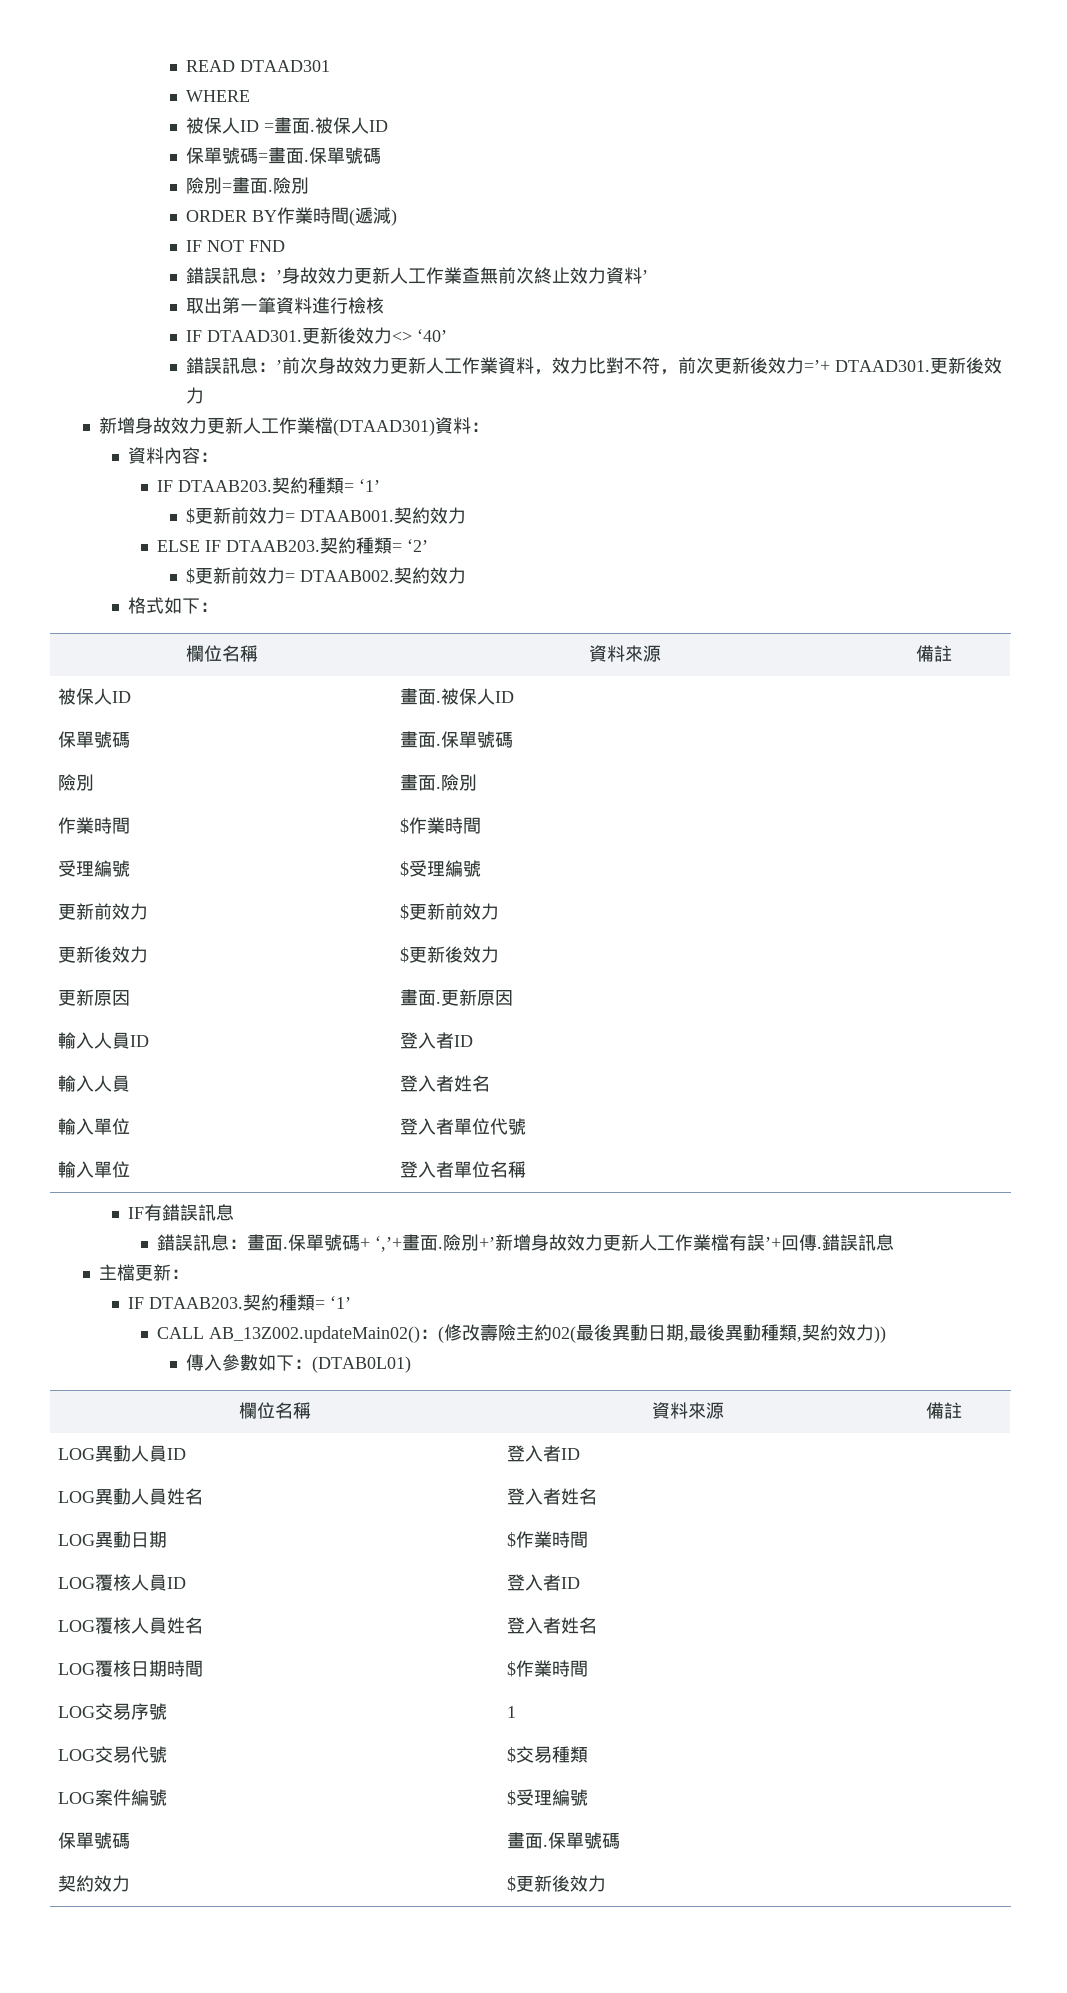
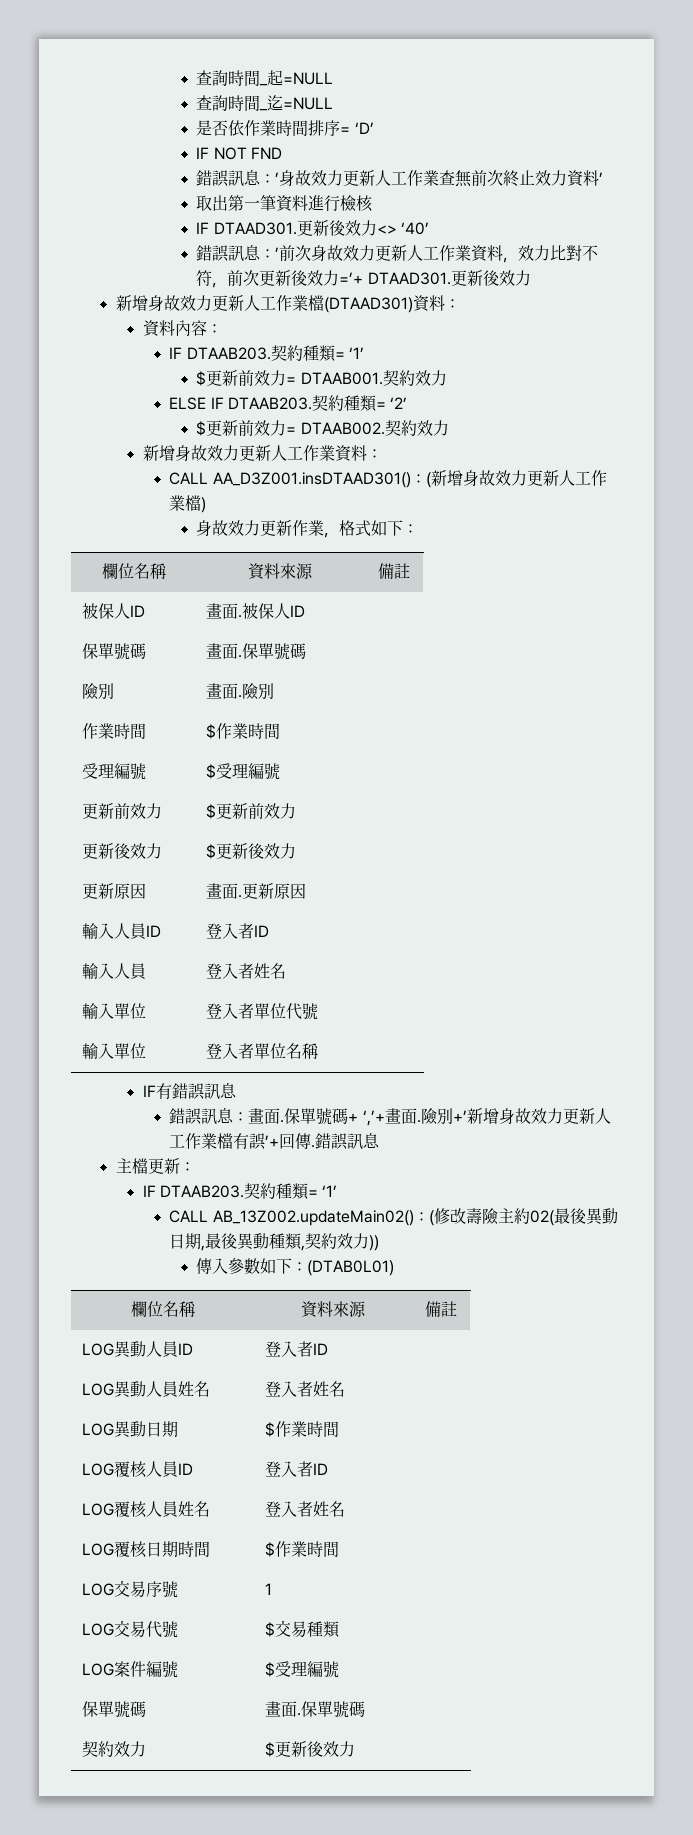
[186,60,331,72] [186,90,251,102] [186,117,389,134] [186,147,382,164] [186,177,310,194] [186,207,398,226] READ DTAAD301 // WHERE // 被保人ID =畫面.被保人ID // 保單號碼=畫面.保單號碼 // 險別=畫面.險別 // ORDER BY作業時間(遞減) -> [196,70,334,86] [196,95,334,111] [196,120,374,136] 查詢時間_起=NULL // 查詢時間_迄=NULL // 是否依作業時間排序= ‘D’
(467, 575) none -> [142,445,382,462] [169,470,607,488] [169,495,207,513] [196,520,340,538] 新增身故效力更新人工作業資料： // CALL AA_D3Z001.insDTAAD301()：(新增身故效力更新人工作業檔) // 身故效力更新作業，

